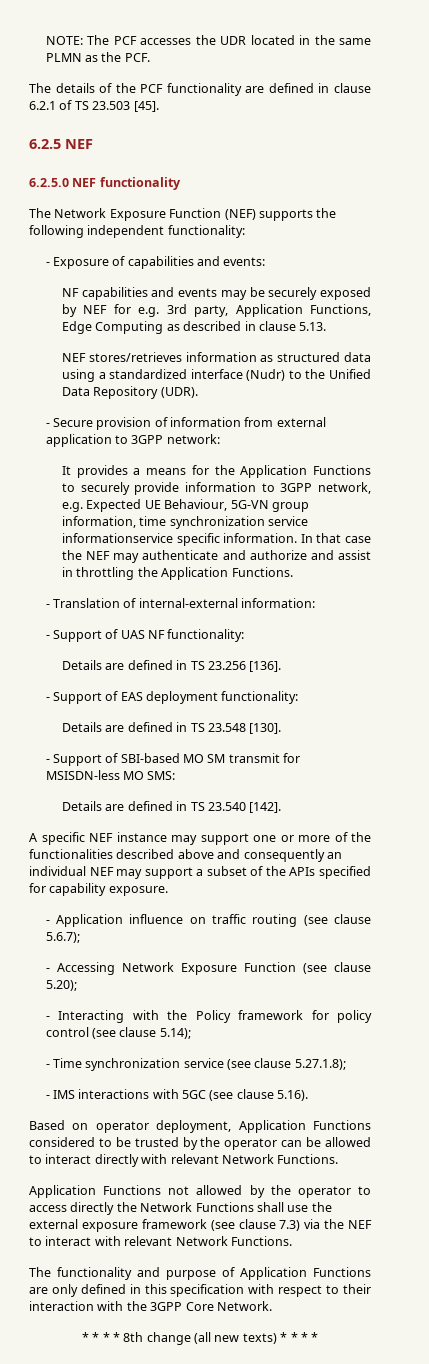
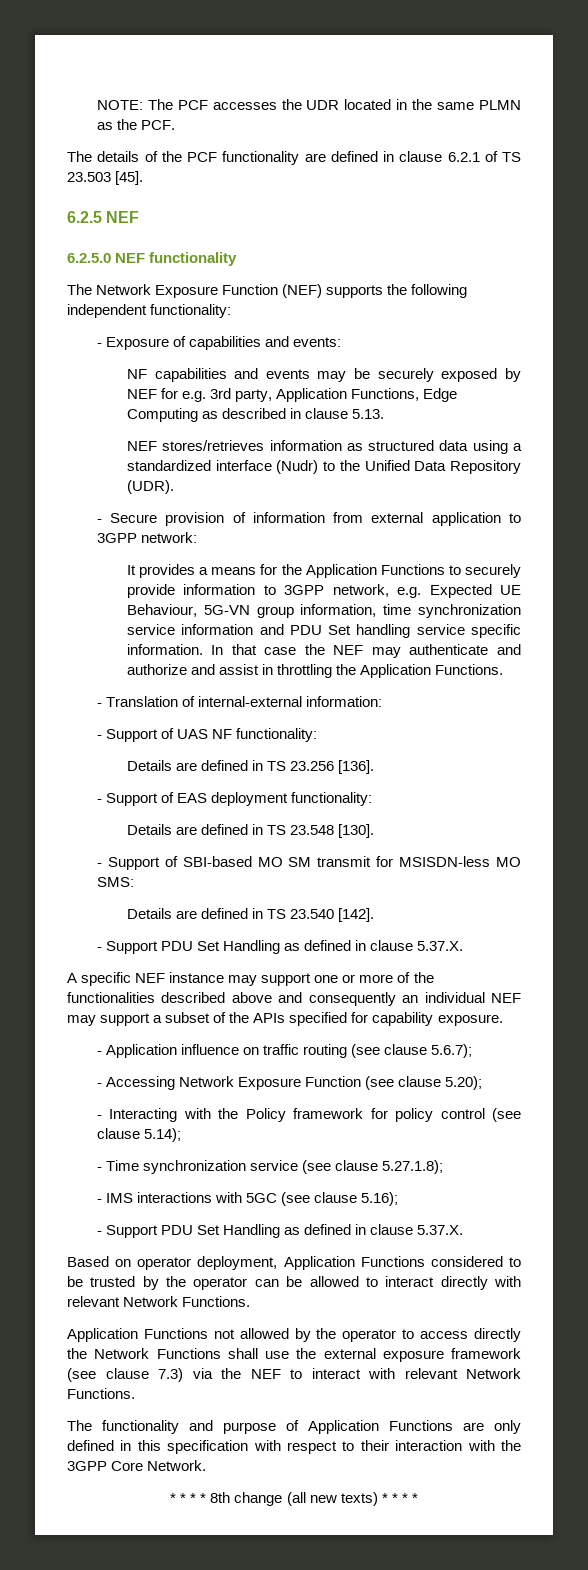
[62,533,174,543] informationservice -> [181,624,465,638] information and PDU Set handling service
(282, 807) none -> [96,940,464,954] // - Support PDU Set Handling as defined in clause 5.37.X.
[277,1090,309,1101] 5.16). -> [361,1192,399,1206] [96,1224,464,1238] 5.16); // - Support PDU Set Handling as defined in clause 5.37.X.

